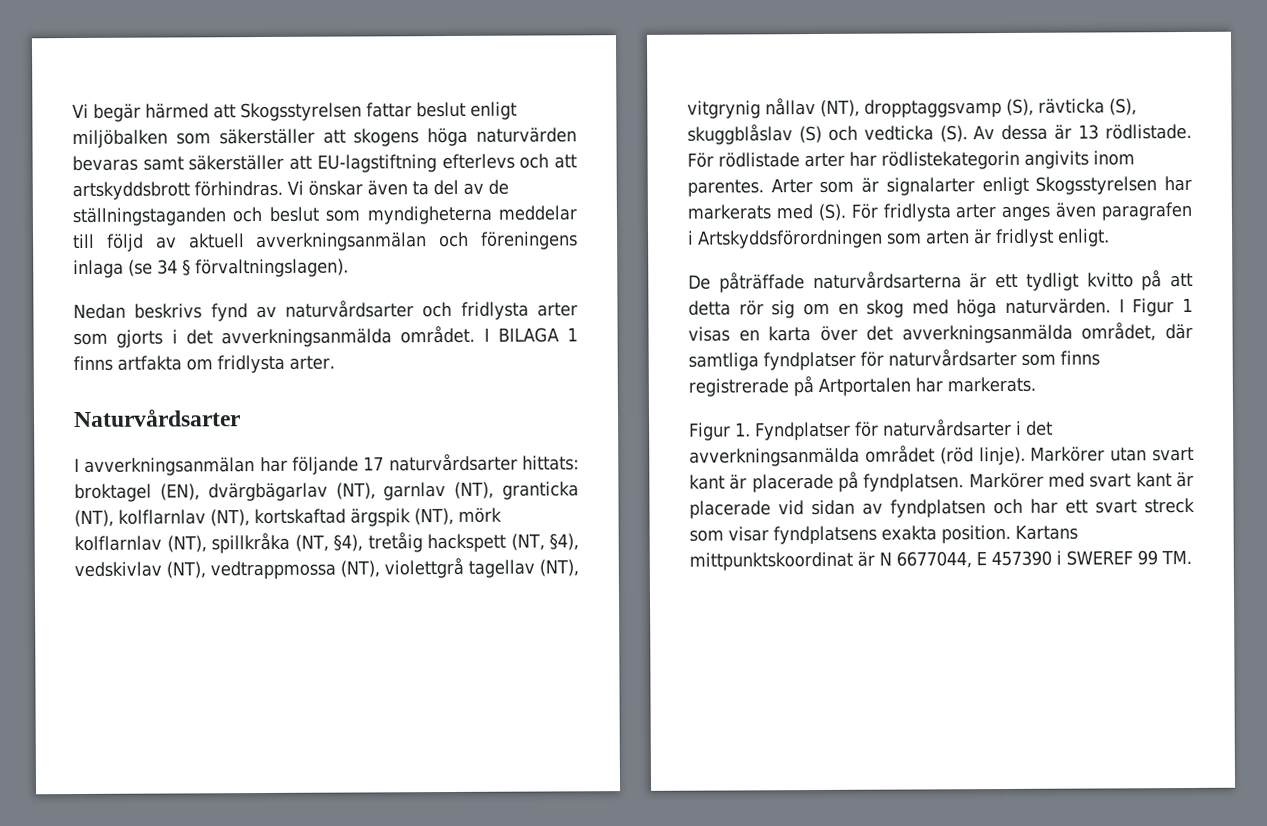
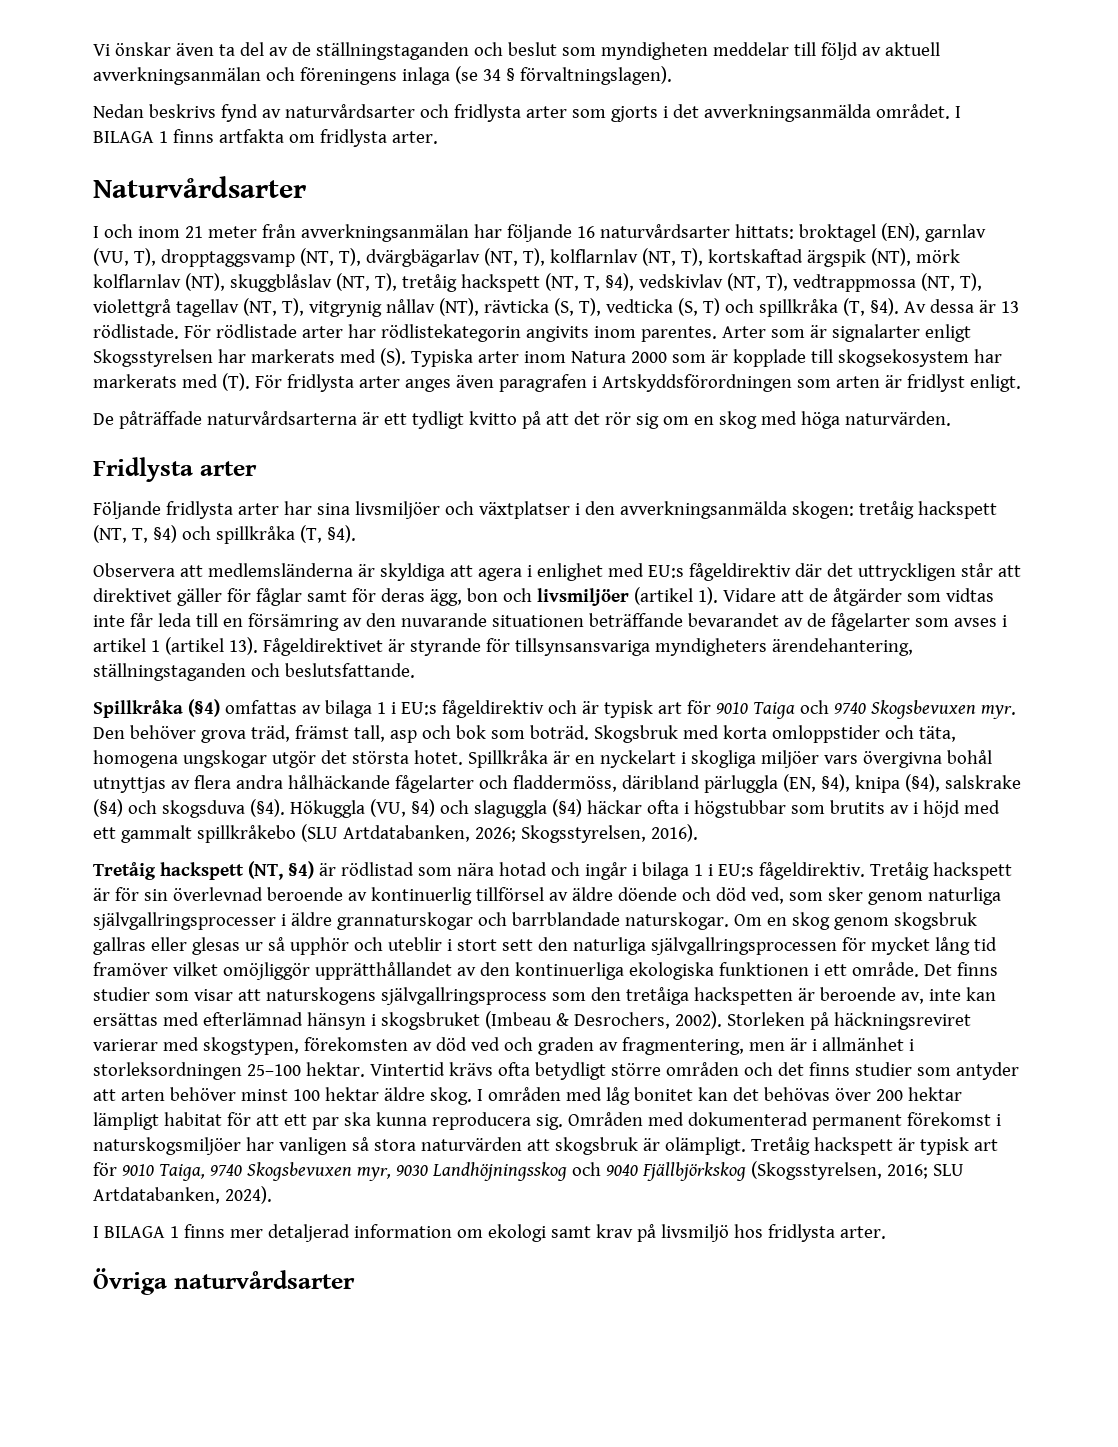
[72,101,517,122] [72,127,577,149] [72,153,577,173] [72,180,304,201] Vi begär härmed att Skogsstyrelsen fattar beslut enligt miljöbalken som säkerställer att skogens höga naturvärden bevaras samt säkerställer att EU-lagstiftning efterlevs och att artskyddsbrott förhindras. Vi -> [93,44,110,56] Vi
[366,205,492,225] myndigheterna -> [600,42,708,60] myndigheten
(80, 465) none -> [103,224,296,238] och inom 21 meter från
[363,456,385,471] 17 -> [576,226,595,238] 16
[207,481,579,502] [74,509,250,528] dvärgbägarlav (NT), garnlav (NT), granticka (NT), kolflarnlav (NT), -> [924,224,986,242] [93,248,703,267] garnlav (VU, T), dropptaggsvamp (NT, T), dvärgbägarlav (NT, T), kolflarnlav (NT, T),
[211,532,545,554] spillkråka (NT, §4), tretåig hackspett (NT, -> [229,273,600,292] skuggblåslav (NT, T), tretåig hackspett (NT, T,
[166,557,579,580] [687,98,1137,119] [687,124,968,145] (NT), vedtrappmossa (NT), violettgrå tagellav (NT), vitgrynig nållav (NT), dropptaggsvamp (S), rävticka (S), skuggblåslav (S) och vedticka (S). -> [726,273,982,292] [93,298,899,317] (NT, T), vedtrappmossa (NT, T), violettgrå tagellav (NT, T), vitgrynig nållav (NT), rävticka (S, T), vedticka (S, T) och spillkråka (T, §4).
(846, 212) none -> [410,349,1002,367] [93,373,250,391] Typiska arter inom Natura 2000 som är kopplade till skogsekosystem har markerats med (T).
[688,300,731,316] detta -> [573,411,600,425] det
[1118,297,1193,317] [688,322,1193,344] [688,348,1100,371] [688,376,1036,397] [689,418,1053,441] [689,445,1194,467] [689,471,1194,493] [689,497,1195,519] [689,524,1078,545] [689,549,1192,571] I Figur 1 visas en karta över det avverkningsanmälda området, där samtliga fyndplatser för naturvårdsarter som finns registrerade på Artportalen har markerats. // Figur 1. Fyndplatser för naturvårdsarter i det avverkningsanmälda området (röd linje). Markörer utan svart kant är placerade på fyndplatsen. Markörer med svart kant är placerade vid sidan av fyndplatsen och har ett svart streck som visar fyndplatsens exakta position. Kartans mittpunktskoordinat är N 6677044, E 457390 i SWEREF 99 TM. -> [93,457,257,482] [93,501,997,519] [93,525,356,544] [93,563,1021,581] [93,587,994,606] [93,613,1007,631] [93,637,913,656] [93,663,415,681] [93,699,1016,719] [93,725,956,743] [93,750,992,768] [93,774,1021,793] [93,799,1000,818] [93,824,698,843] [93,861,1012,880] [93,887,1001,905] [93,912,977,930] [93,937,997,955] [93,962,998,980] [93,987,996,1005] [93,1011,971,1030] [93,1037,914,1055] [93,1062,1019,1080] [93,1087,962,1105] [93,1112,1001,1130] [93,1137,998,1155] [93,1161,964,1181] [93,1186,272,1204] [93,1224,886,1242] [93,1268,355,1295] // Fridlysta arter // Följande fridlysta arter har sina livsmiljöer och växtplatser i den avverkningsanmälda skogen: tretåig hackspett (NT, T, §4) och spillkråka (T, §4). // Observera att medlemsländerna är skyldiga att agera i enlighet med EU:s fågeldirektiv där det uttryckligen står att direktivet gäller för fåglar samt för deras ägg, bon och livsmiljöer (artikel 1). Vidare att de åtgärder som vidtas inte får leda till en försämring av den nuvarande situationen beträffande bevarandet av de fågelarter som avses i artikel 1 (artikel 13). Fågeldirektivet är styrande för tillsynsansvariga myndigheters ärendehantering, ställningstaganden och beslutsfattande. // Spillkråka (§4) omfattas av bilaga 1 i EU:s fågeldirektiv och är typisk art för 9010 Taiga och 9740 Skogsbevuxen myr. Den behöver grova träd, främst tall, asp och bok som boträd. Skogsbruk med korta omloppstider och täta, homogena ungskogar utgör det största hotet. Spillkråka är en nyckelart i skogliga miljöer vars övergivna bohål utnyttjas av flera andra hålhäckande fågelarter och fladdermöss, däribland pärluggla (EN, §4), knipa (§4), salskrake (§4) och skogsduva (§4). Hökuggla (VU, §4) och slaguggla (§4) häckar ofta i högstubbar som brutits av i höjd med ett gammalt spillkråkebo (SLU Artdatabanken, 2026; Skogsstyrelsen, 2016). // Tretåig hackspett (NT, §4) är rödlistad som nära hotad och ingår i bilaga 1 i EU:s fågeldirektiv. Tretåig hackspett är för sin överlevnad beroende av kontinuerlig tillförsel av äldre döende och död ved, som sker genom naturliga självgallringsprocesser i äldre grannaturskogar och barrblandade naturskogar. Om en skog genom skogsbruk gallras eller glesas ur så upphör och uteblir i stort sett den naturliga självgallringsprocessen för mycket lång tid framöver vilket omöjliggör upprätthållandet av den kontinuerliga ekologiska funktionen i ett område. Det finns studier som visar att naturskogens självgallringsprocess som den tretåiga hackspetten är beroende av, inte kan ersättas med efterlämnad hänsyn i skogsbruket (Imbeau & Desrochers, 2002). Storleken på häckningsreviret varierar med skogstypen, förekomsten av död ved och graden av fragmentering, men är i allmänhet i storleksordningen 25–100 hektar. Vintertid krävs ofta betydligt större områden och det finns studier som antyder att arten behöver minst 100 hektar äldre skog. I områden med låg bonitet kan det behövas över 200 hektar lämpligt habitat för att ett par ska kunna reproducera sig. Områden med dokumenterad permanent förekomst i naturskogsmiljöer har vanligen så stora naturvärden att skogsbruk är olämpligt. Tretåig hackspett är typisk art för 9010 Taiga, 9740 Skogsbevuxen myr, 9030 Landhöjningsskog och 9040 Fjällbjörkskog (Skogsstyrelsen, 2016; SLU Artdatabanken, 2024). // I BILAGA 1 finns mer detaljerad information om ekologi samt krav på livsmiljö hos fridlysta arter. // Övriga naturvårdsarter

